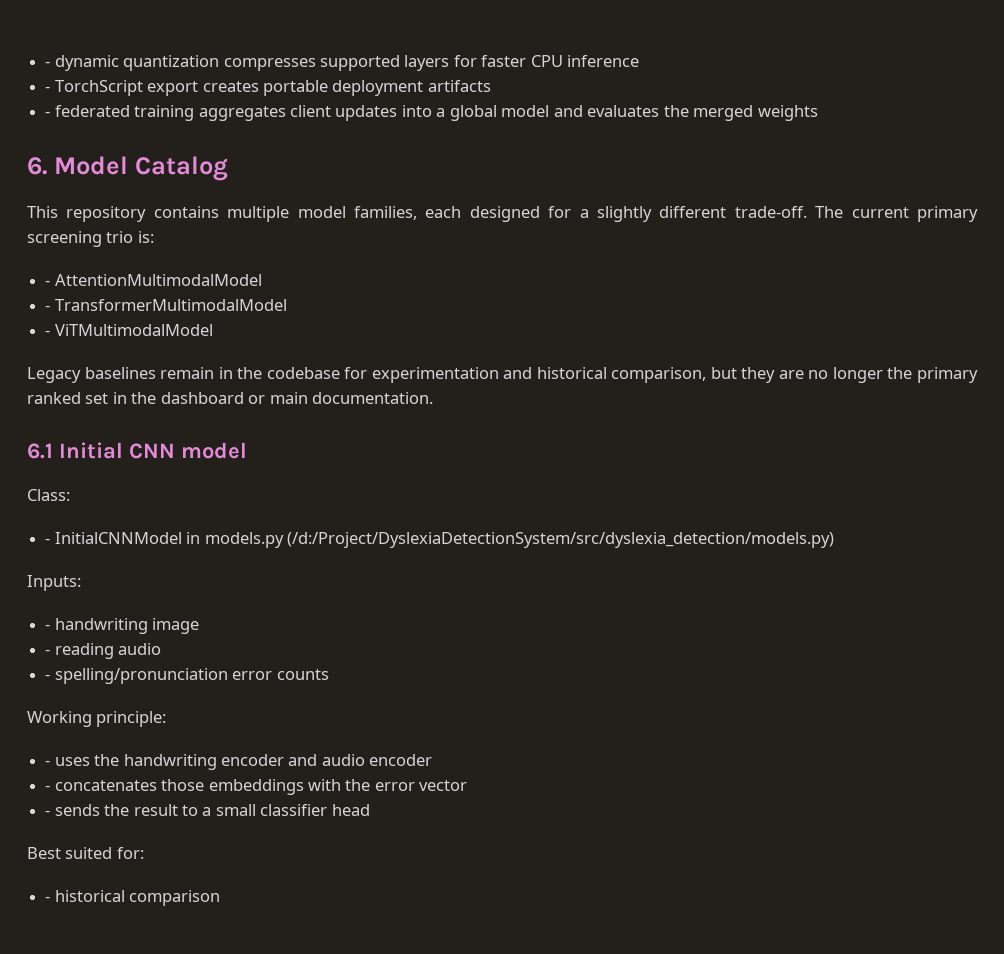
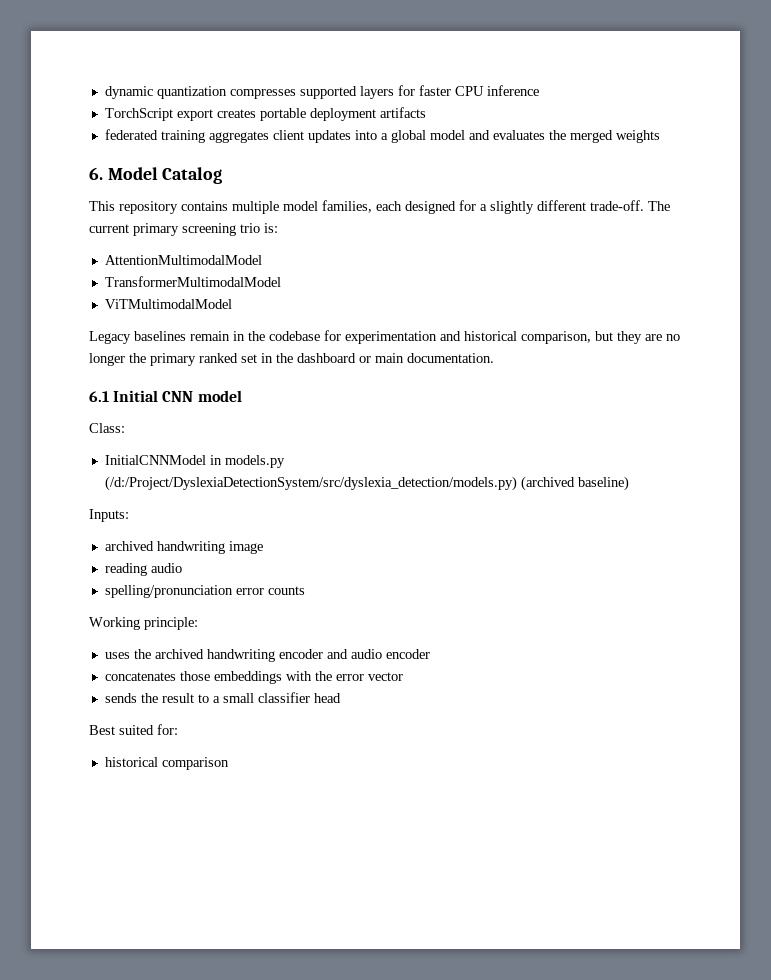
[45,61,51,67] - -> (104, 92) none
[45,86,51,92] - -> (539, 90) none
[45,111,51,117] - -> (426, 112) none
[45,280,51,286] - -> (278, 228) none
[45,305,51,311] - -> (262, 260) none
[45,330,51,336] - -> (281, 281) none
[45,538,51,544] - -> (125, 428) none
(834, 540) none -> [520,476,629,491] (archived baseline)
[45,624,51,630] - -> [104,541,154,551] archived
[45,649,51,655] - -> (263, 547) none
[45,674,51,680] - -> (182, 568) none
[45,760,51,766] - -> (198, 623) none
(120, 760) none -> [154,649,204,659] archived
[45,785,51,791] - -> (430, 654) none
[45,810,51,816] - -> (403, 676) none
[45,896,51,902] - -> (178, 729) none

